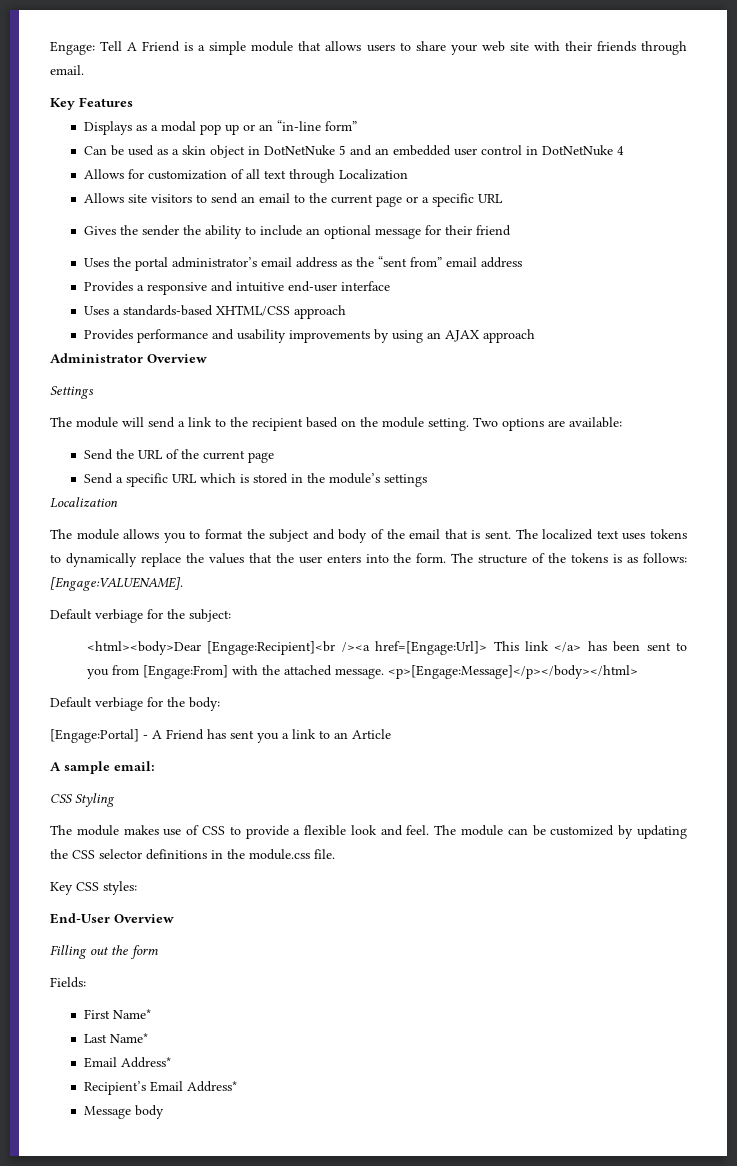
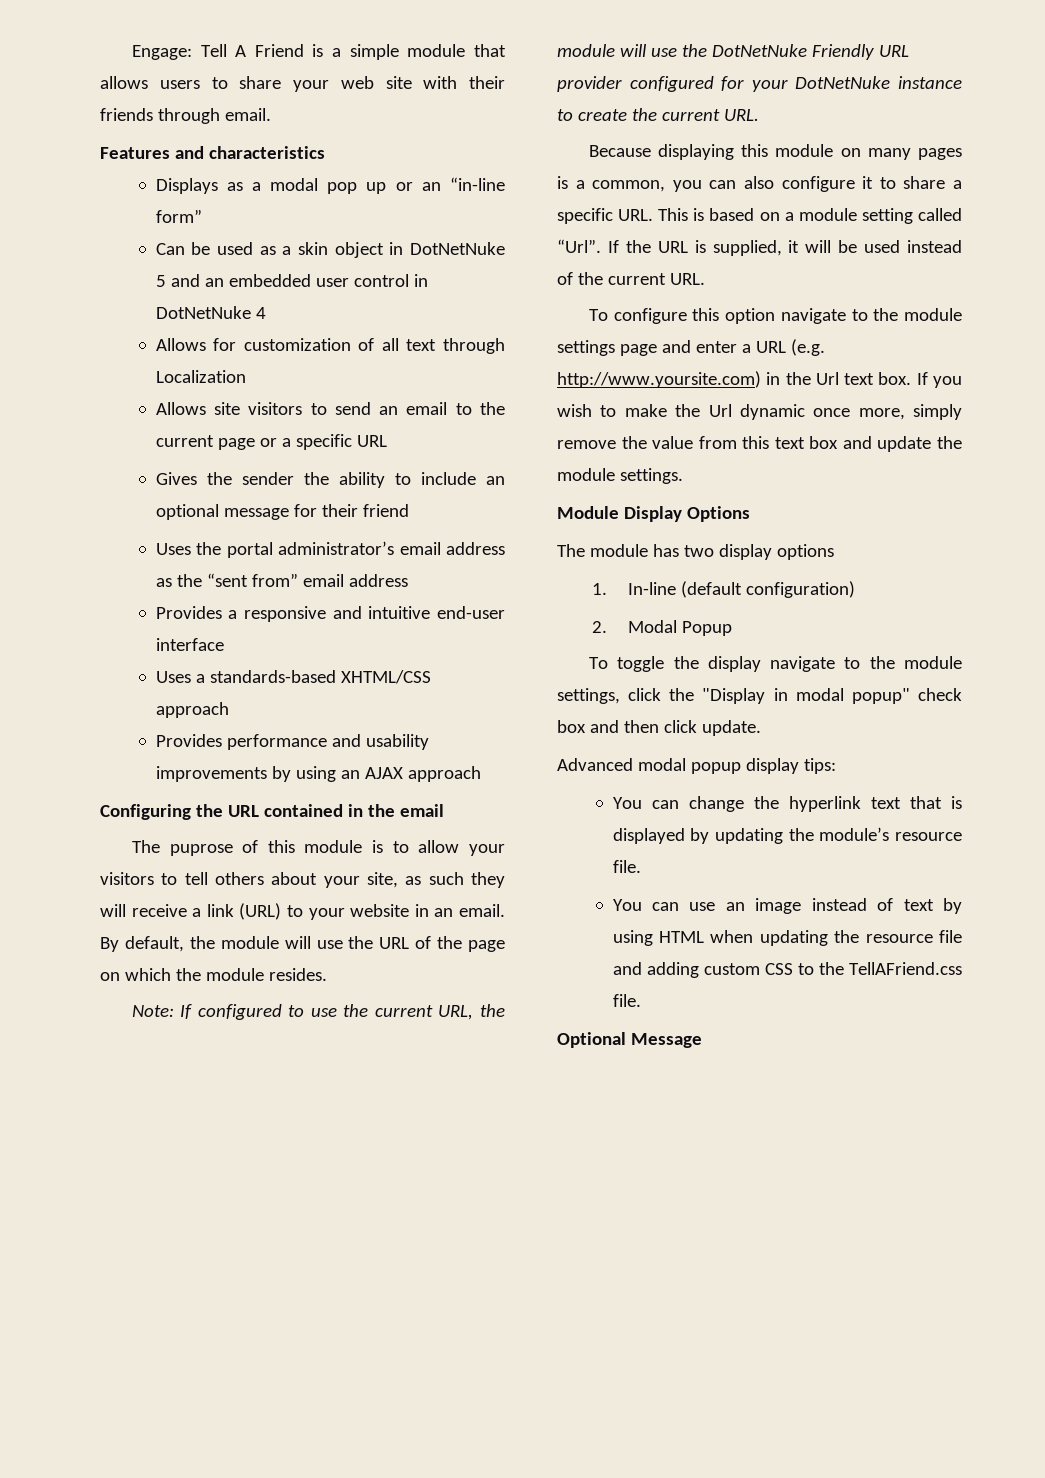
[50,98,75,110] Key -> (271, 114) none
(133, 102) none -> [174,146,325,159] and characteristics
[50,353,207,363] [50,386,94,399] [50,417,622,431] [83,449,274,463] [83,473,427,487] [50,497,118,508] [50,529,688,543] [50,553,688,567] [50,577,183,591] [50,609,231,623] [86,641,687,655] [86,665,638,679] [50,697,220,711] [50,729,391,743] [50,761,155,774] [50,793,115,807] [50,825,687,839] [50,849,335,860] [50,881,137,895] [50,913,174,924] [50,945,158,959] [50,977,86,988] [83,1009,151,1019] [83,1033,148,1043] [83,1057,171,1068] [83,1081,237,1095] [83,1105,164,1119] Administrator Overview // Settings // The module will send a link to the recipient based on the module setting. Two options are available: // Send the URL of the current page // Send a specific URL which is stored in the module’s settings // Localization // The module allows you to format the subject and body of the email that is sent. The localized text uses tokens to dynamically replace the values that the user enters into the form. The structure of the tokens is as follows: [Engage:VALUENAME]. // Default verbiage for the subject: // <html><body>Dear [Engage:Recipient]<br /><a href=[Engage:Url]> This link </a> has been sent to you from [Engage:From] with the attached message. <p>[Engage:Message]</p></body></html> // Default verbiage for the body: // [Engage:Portal] - A Friend has sent you a link to an Article // A sample email: // CSS Styling // The module makes use of CSS to provide a flexible look and feel. The module can be customized by updating the CSS selector definitions in the module.css file. // Key CSS styles: // End-User Overview // Filling out the form // Fields: // First Name* // Last Name* // Email Address* // Recipient’s Email Address* // Message body -> [100,804,444,820] [131,840,506,856] [100,872,505,888] [100,903,505,920] [100,936,505,952] [100,968,327,981] [131,1004,506,1020] [557,44,909,60] [557,76,962,92] [557,108,759,121] [588,144,962,160] [557,176,963,192] [557,208,962,224] [557,239,962,256] [557,272,705,285] [588,308,962,324] [557,339,825,356] [557,371,962,388] [557,404,962,420] [557,436,962,452] [557,468,683,484] [557,506,750,522] [557,544,834,560] [592,581,855,598] [592,620,732,636] [588,656,963,672] [557,688,962,704] [557,720,761,736] [557,758,836,774] [612,796,962,812] [612,827,962,844] [612,860,641,873] [612,898,963,914] [612,930,962,946] [612,962,962,978] [612,994,641,1007] [557,1032,702,1048] Configuring the URL contained in the email // The puprose of this module is to allow your visitors to tell others about your site, as such they will receive a link (URL) to your website in an email. By default, the module will use the URL of the page on which the module resides. // Note: If configured to use the current URL, the module will use the DotNetNuke Friendly URL provider configured for your DotNetNuke instance to create the current URL. // Because displaying this module on many pages is a common, you can also configure it to share a specific URL. This is based on a module setting called “Url”. If the URL is supplied, it will be used instead of the current URL. // To configure this option navigate to the module settings page and enter a URL (e.g. http://www.yoursite.com) in the Url text box. If you wish to make the Url dynamic once more, simply remove the value from this text box and update the module settings. // Module Display Options // The module has two display options // 1. In-line (default configuration) // 2. Modal Popup // To toggle the display navigate to the module settings, click the "Display in modal popup" check box and then click update. // Advanced modal popup display tips: // You can change the hyperlink text that is displayed by updating the module’s resource file. // You can use an image instead of text by using HTML when updating the resource file and adding custom CSS to the TellAFriend.css file. // Optional Message

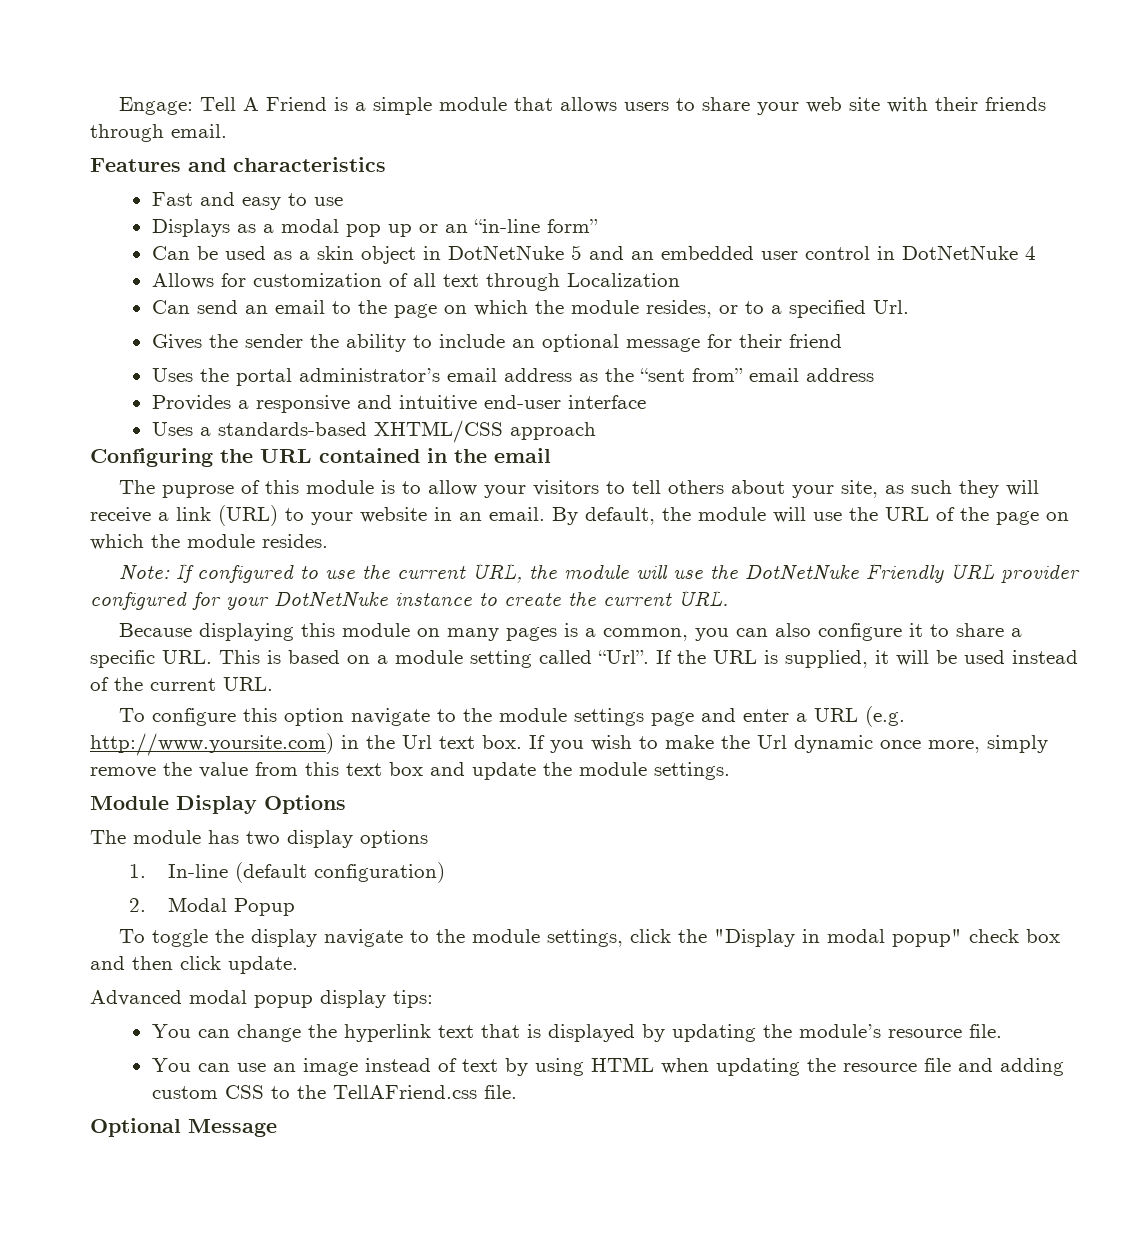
(325, 152) none -> [151,192,343,210] // Fast and easy to use
[155,402,327,415] Allows site visitors to -> [151,300,190,314] Can
[155,434,387,450] current page or a specific URL -> [393,300,909,318] page on which the module resides, or to a specified Url.
[155,734,429,750] [155,766,481,782] // Provides performance and usability improvements by using an AJAX approach -> (596, 431) none

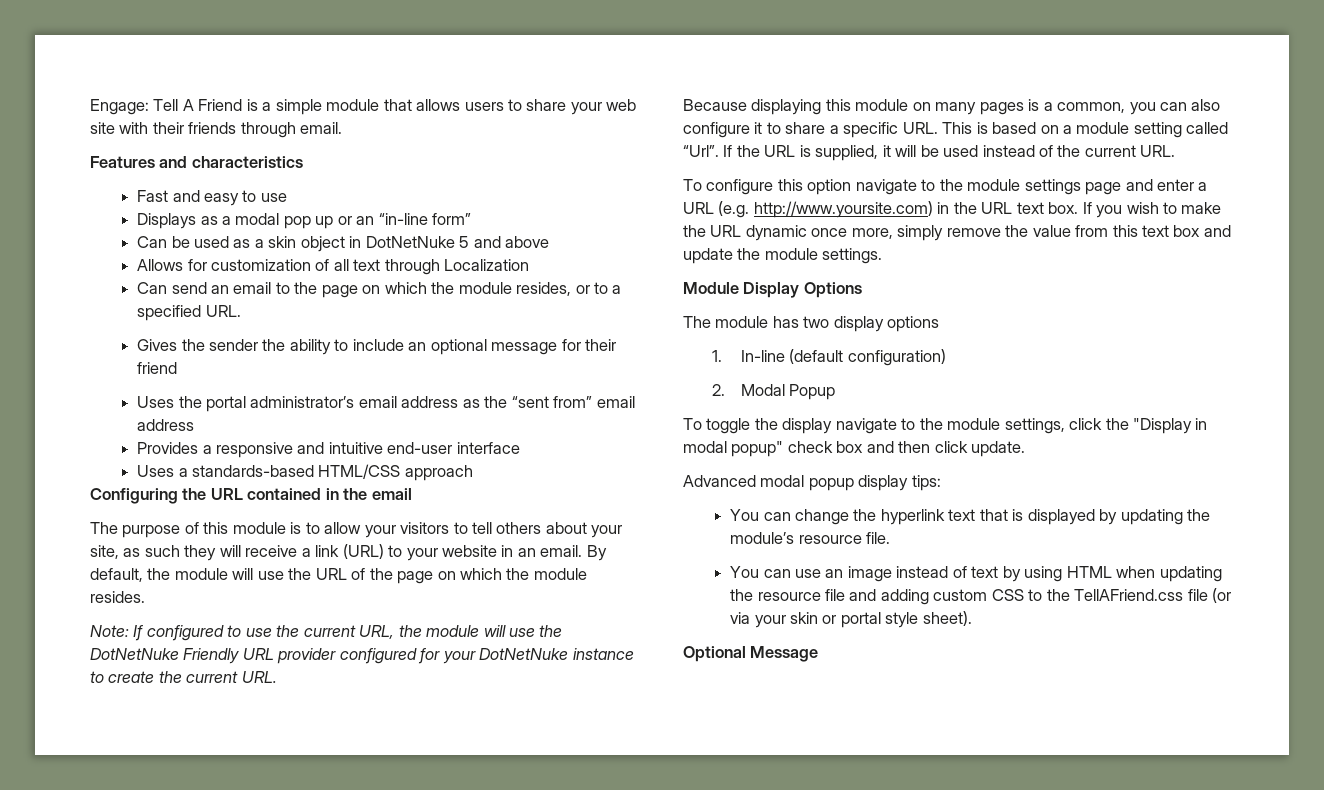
[630,245,1036,260] an embedded user control in DotNetNuke 4 -> [505,236,550,248] above
[872,300,909,314] Url. -> [205,305,241,317] URL.
[373,420,503,443] XHTML/CSS -> [318,464,401,479] HTML/CSS
[162,485,235,498] puprose -> [122,525,181,538] purpose
[402,735,432,749] Url -> [981,202,1013,214] URL
[757,735,787,749] Url -> [710,225,742,237] URL
[483,1085,517,1099] file. -> [1187,588,1232,603] [730,611,972,628] file (or via your skin or portal style sheet).

